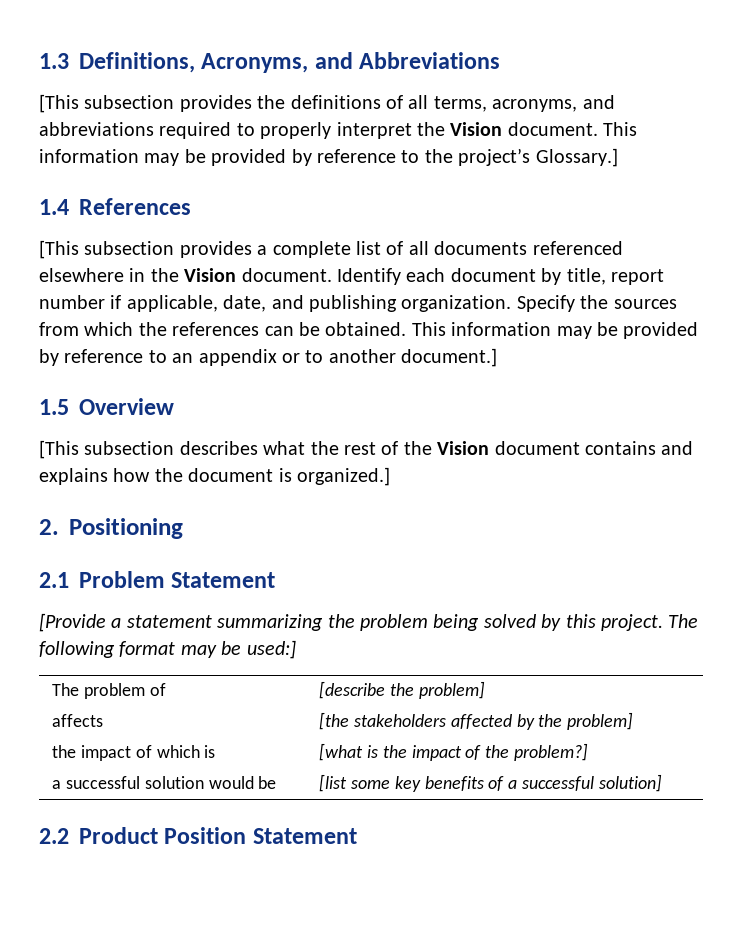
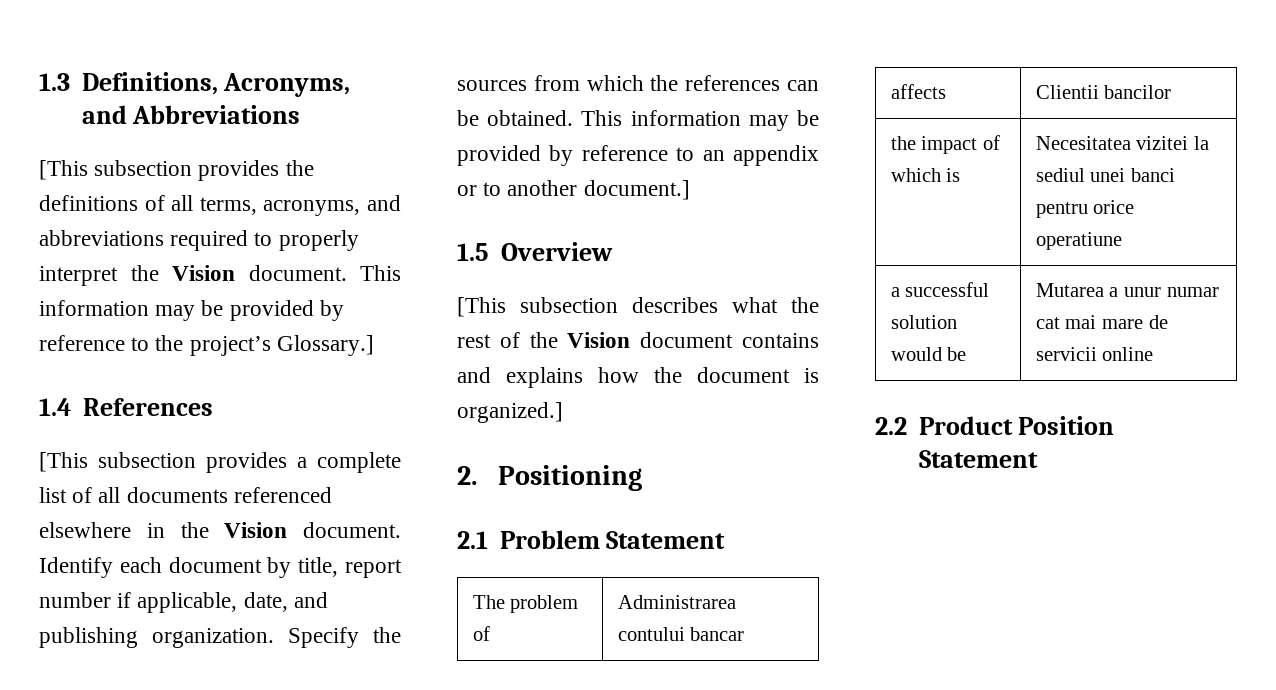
[39,613,699,632] [39,640,296,659] [51,683,166,699] [318,681,485,699] [51,714,103,727] [318,712,634,730] // [Provide a statement summarizing the problem being solved by this project. The following format may be used:] // The problem of | [describe the problem] // affects | [the stakeholders affected by the problem] -> [472,595,579,613] [472,626,490,641] [617,595,736,609] [617,627,745,641] [890,84,946,99] [1035,85,1172,99] // The problem of | Administrarea contului bancar // affects | Clientii bancilor
[318,743,589,761] [what is the impact of the problem?] -> [1035,136,1209,150] [1035,168,1175,182] [1035,200,1135,218] [1035,232,1122,250] Necesitatea vizitei la sediul unei banci pentru orice operatiune
[318,774,662,792] [list some key benefits of a successful solution] -> [1035,283,1219,297] [1035,315,1168,329] [1035,347,1154,361] Mutarea a unur numar cat mai mare de servicii online

